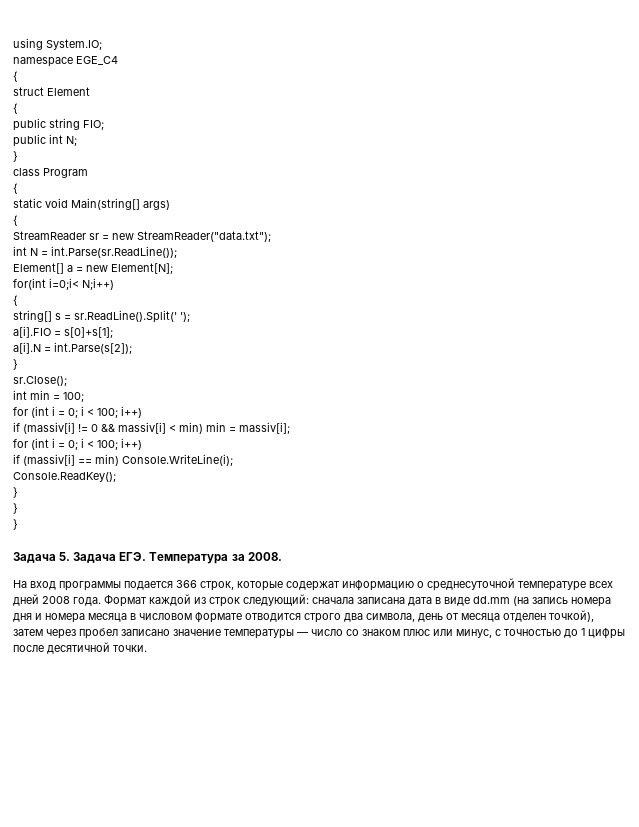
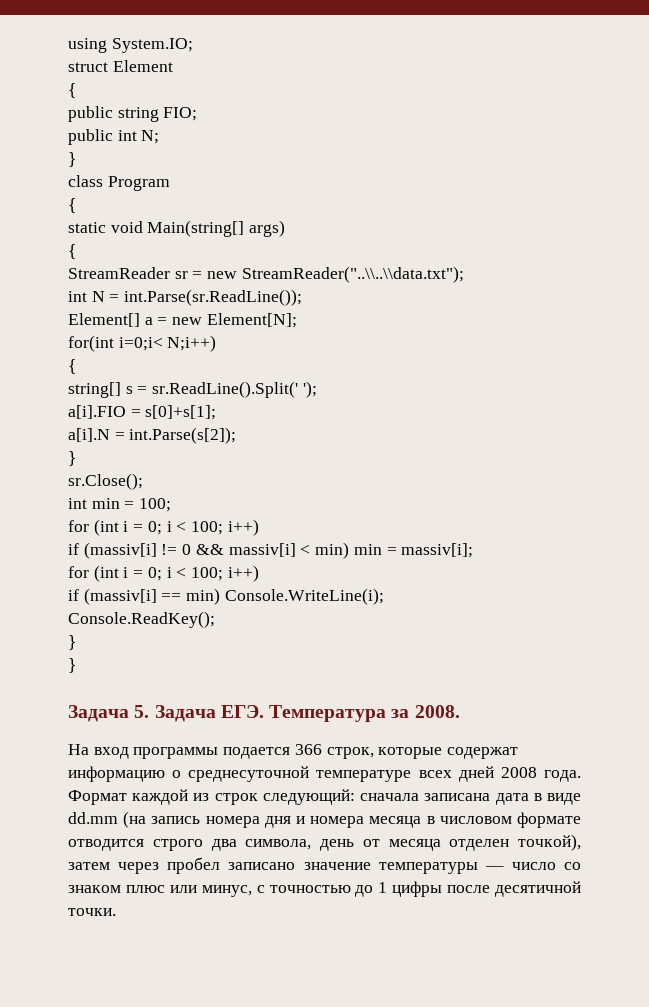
[13,56,118,67] [13,71,18,82] // namespace EGE_C4 // { -> (193, 45) none
[137,231,271,242] StreamReader("data.txt"); -> [241,266,464,283] StreamReader("..\\..\\data.txt");
[13,519,18,530] // } -> (76, 665) none

